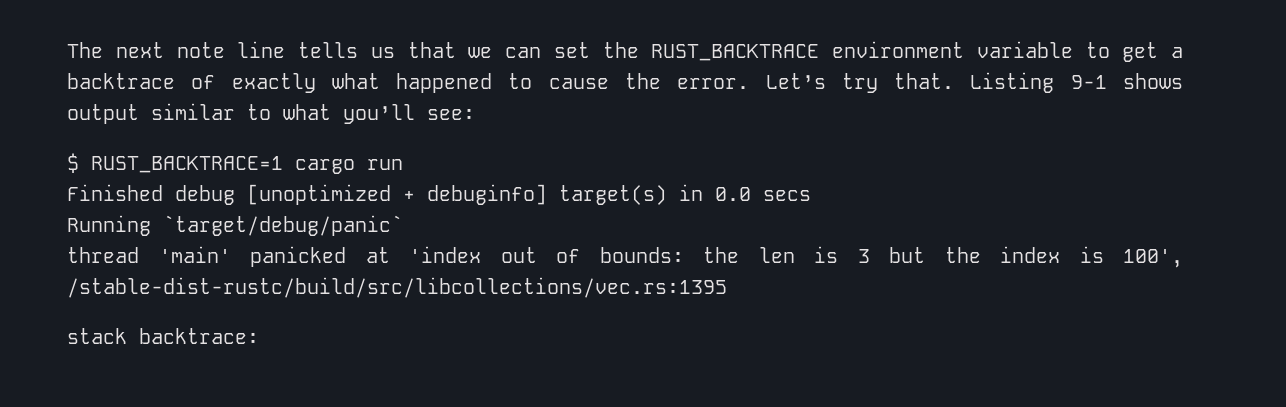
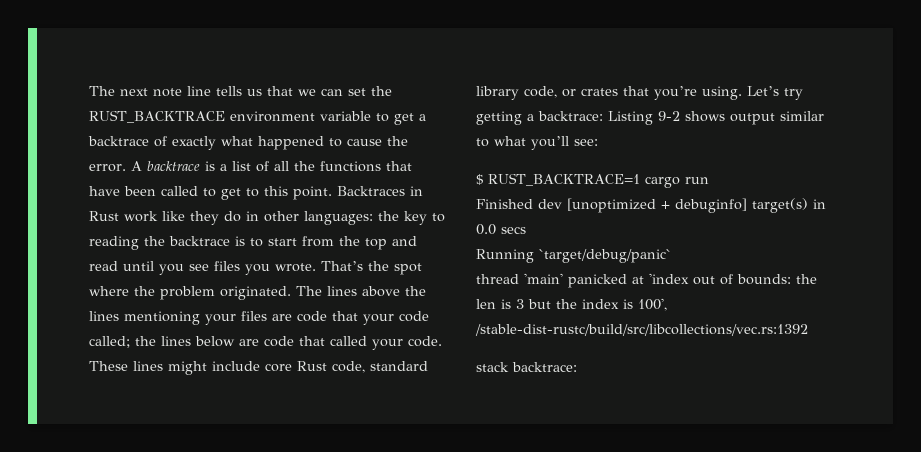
[765,72,1107,93] Let’s try that. Listing 9-1 -> [131,161,412,172] [89,186,423,200] [89,211,445,225] [89,236,417,250] [89,261,422,275] [89,286,426,300] [89,311,429,325] [89,336,442,350] [89,361,428,375] [476,86,803,100] [476,111,680,125] A backtrace is a list of all the functions that have been called to get to this point. Backtraces in Rust work like they do in other languages: the key to reading the backtrace is to start from the top and read until you see files you wrote. That’s the spot where the problem originated. The lines above the lines mentioning your files are code that your code called; the lines below are code that called your code. These lines might include core Rust code, standard library code, or crates that you’re using. Let’s try getting a backtrace: Listing 9-2
[175,185,235,205] debug -> [538,199,562,209] dev
[67,277,727,298] /stable-dist-rustc/build/src/libcollections/vec.rs:1395 -> [475,324,808,336] /stable-dist-rustc/build/src/libcollections/vec.rs:1392

